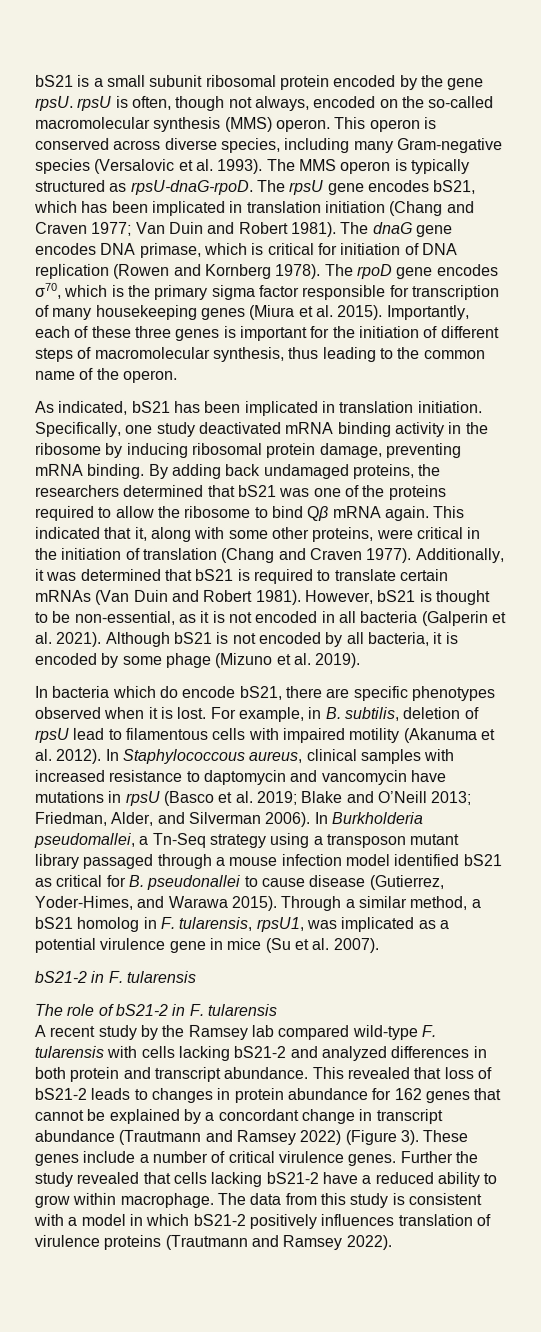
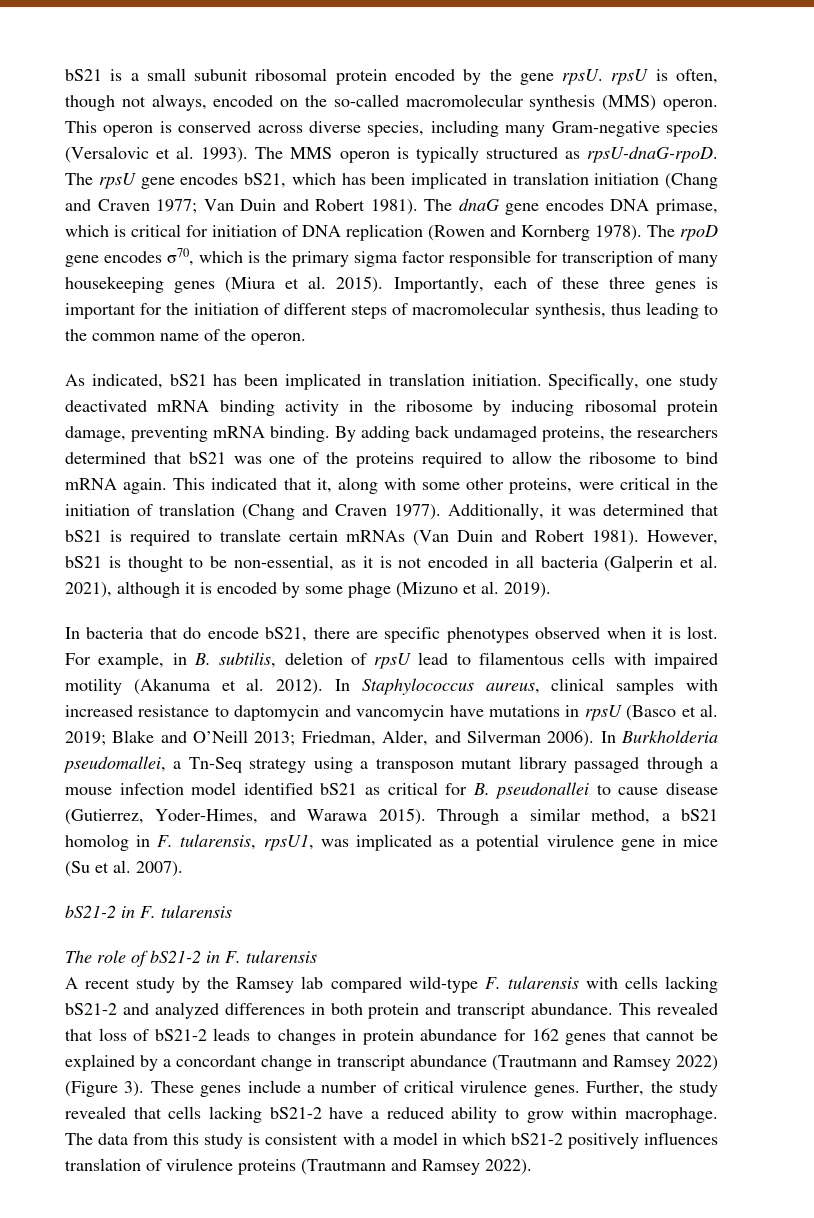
[307,506,330,522] Qβ -> (718, 458) none
[56,631,430,648] 2021). Although bS21 is not encoded by all bacteria, -> [65,581,180,598] 2021), although
[111,685,156,698] which -> [149,627,178,639] that
[121,748,245,764] Staphylococcous -> [361,678,474,695] Staphylococcus
[399,1151,453,1164] Further -> [586,1081,645,1096] Further,

